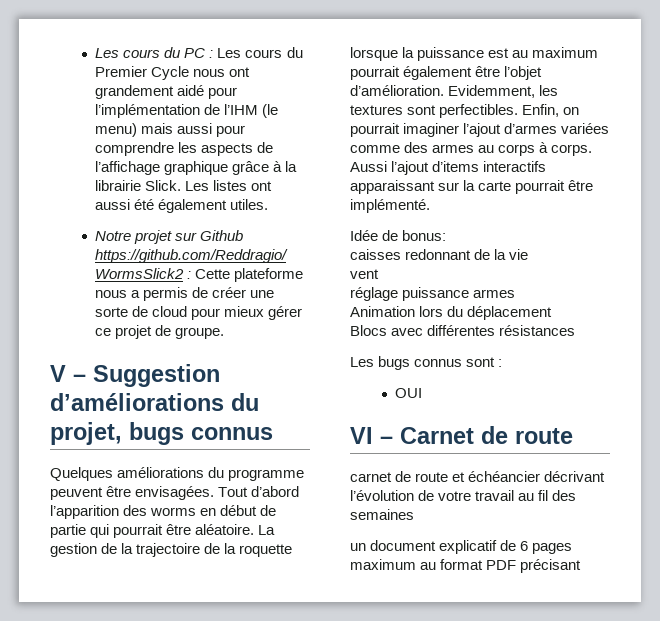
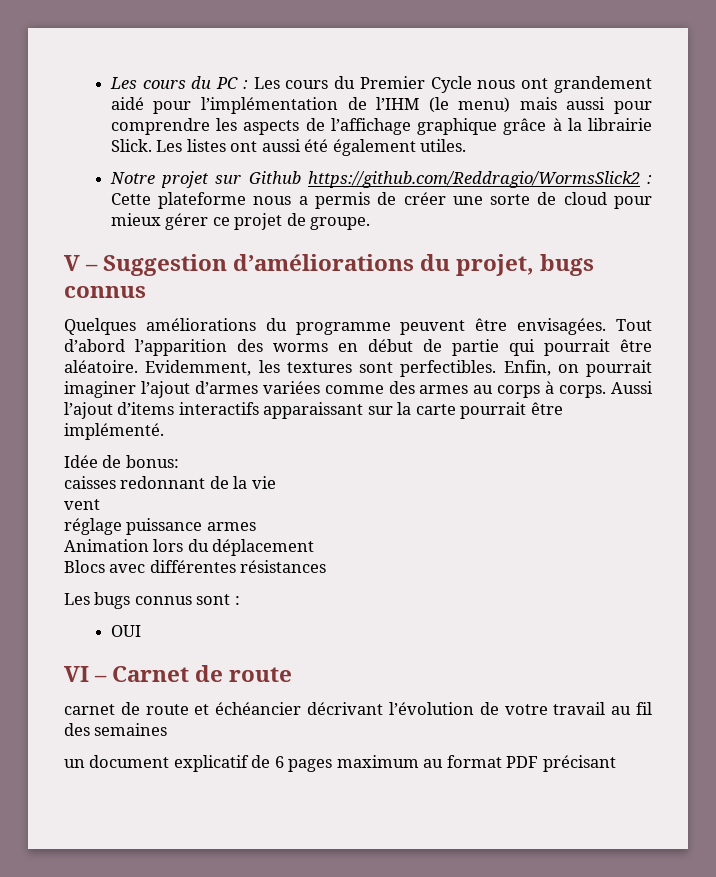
[258,525,276,535] [50,543,293,557] [350,47,599,61] [350,66,543,80] [350,85,444,96] La gestion de la trajectoire de la roquette lorsque la puissance est au maximum pourrait également être l’objet d’amélioration. -> (138, 366) none

